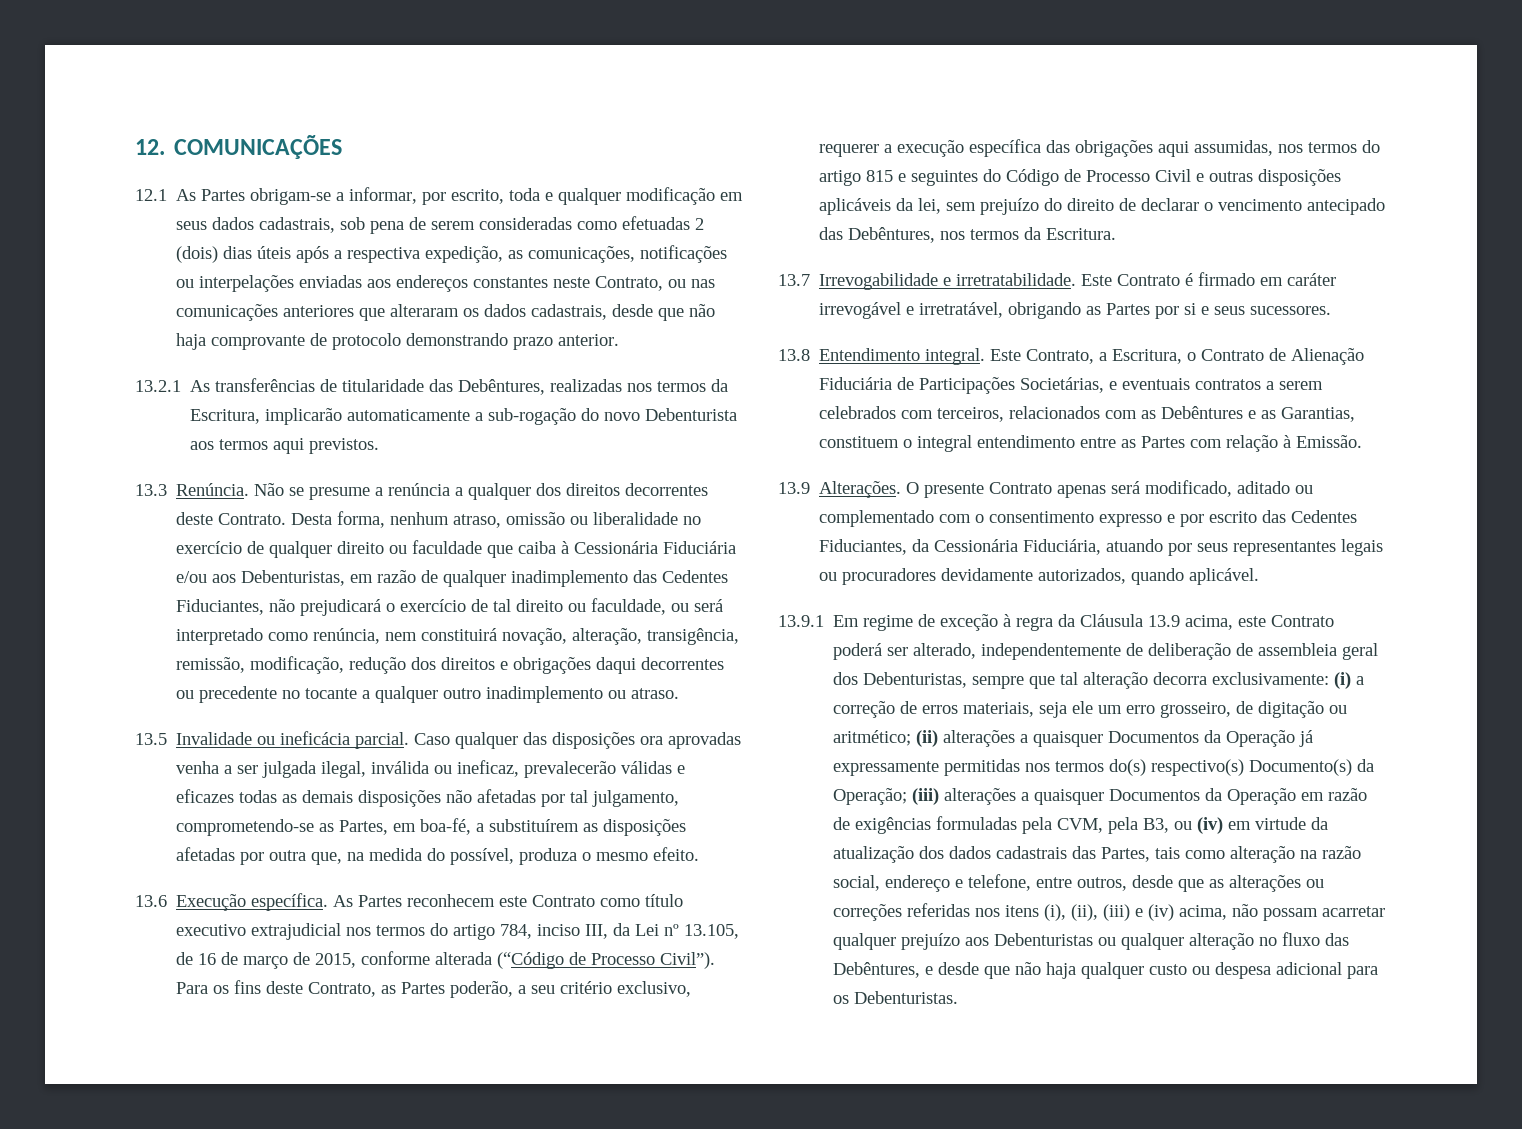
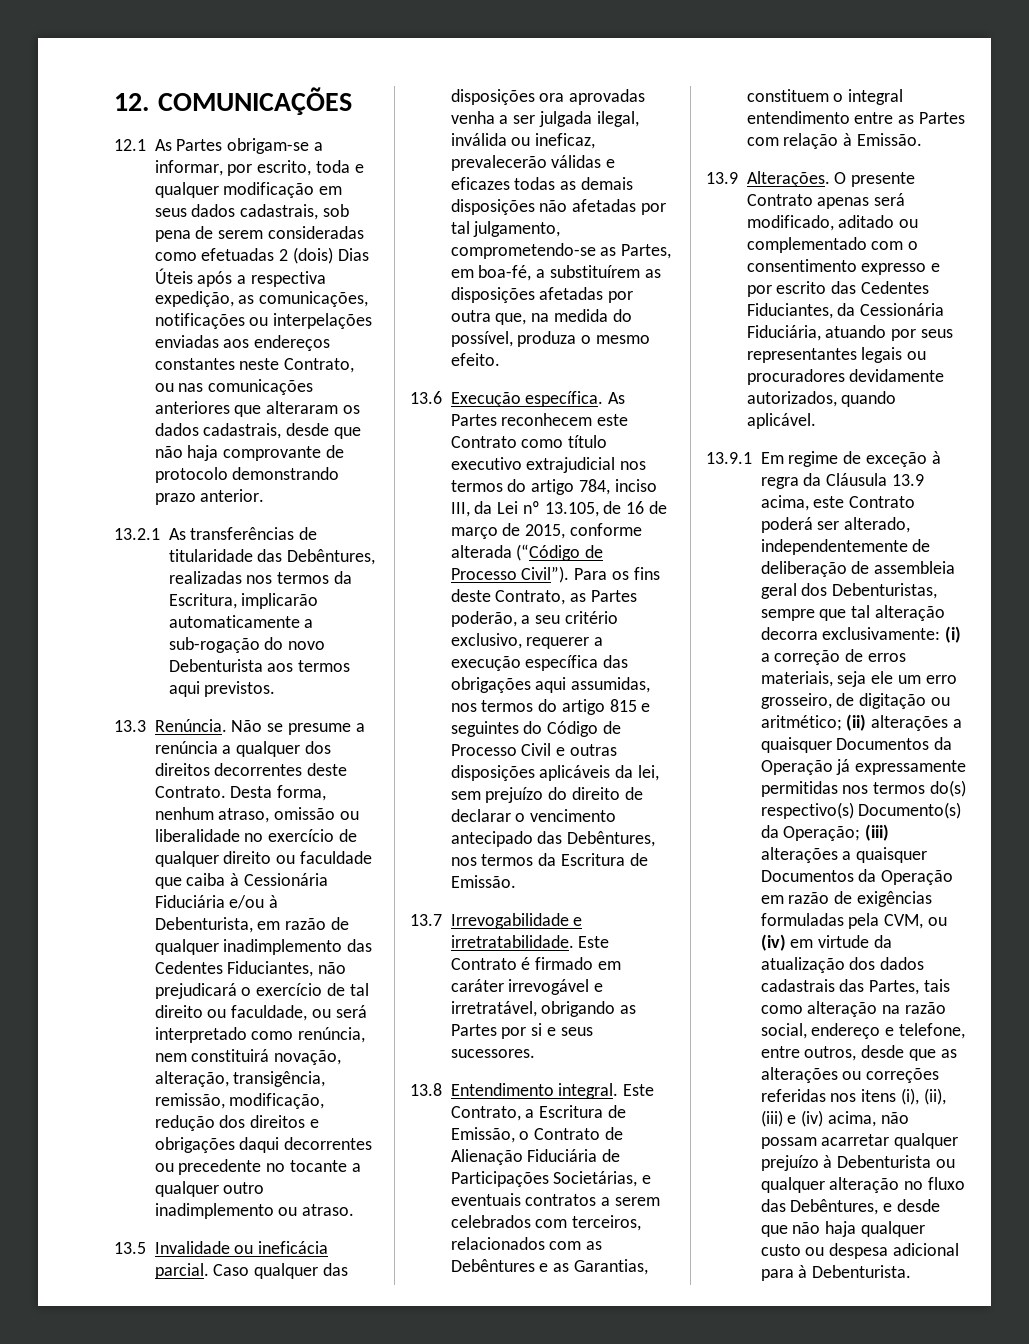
[223,246,292,259] dias úteis -> [337,248,369,261] [154,268,193,284] Dias Úteis
[212,570,346,586] aos Debenturistas, -> [269,895,279,908] [154,917,253,933] à Debenturista,
[1046,228,1117,240] Escritura. -> [560,853,648,866] [450,875,516,888] Escritura de Emissão.
[1112,349,1183,364] Escritura, -> [539,1105,626,1118] [450,1127,515,1143] Escritura de Emissão,
[1108,817,1170,834] pela B3, -> (924, 921) none
[965,933,1094,946] aos Debenturistas -> [823,1155,932,1168] à Debenturista
[833,991,959,1004] os Debenturistas. -> [798,1265,912,1278] à Debenturista.

